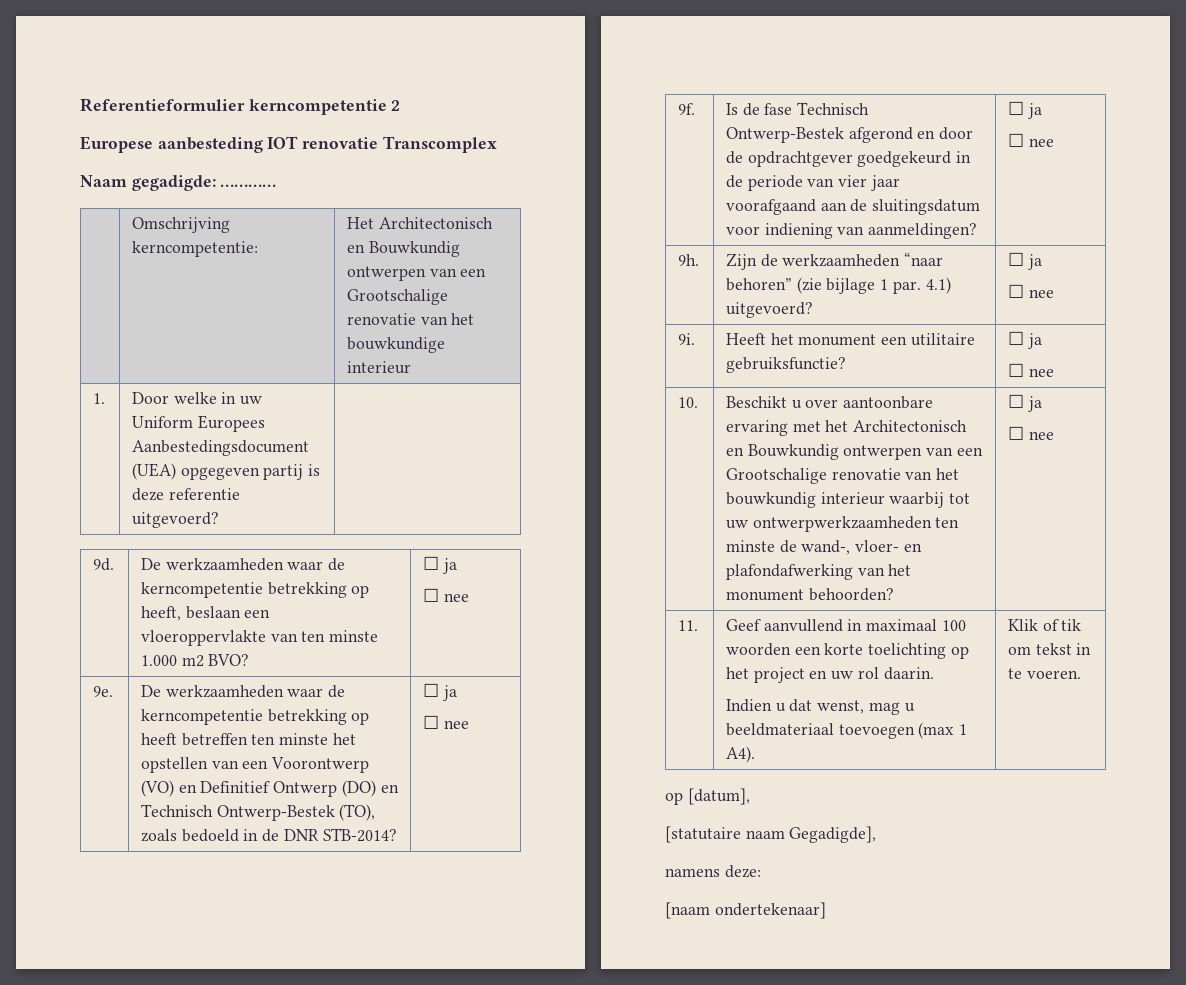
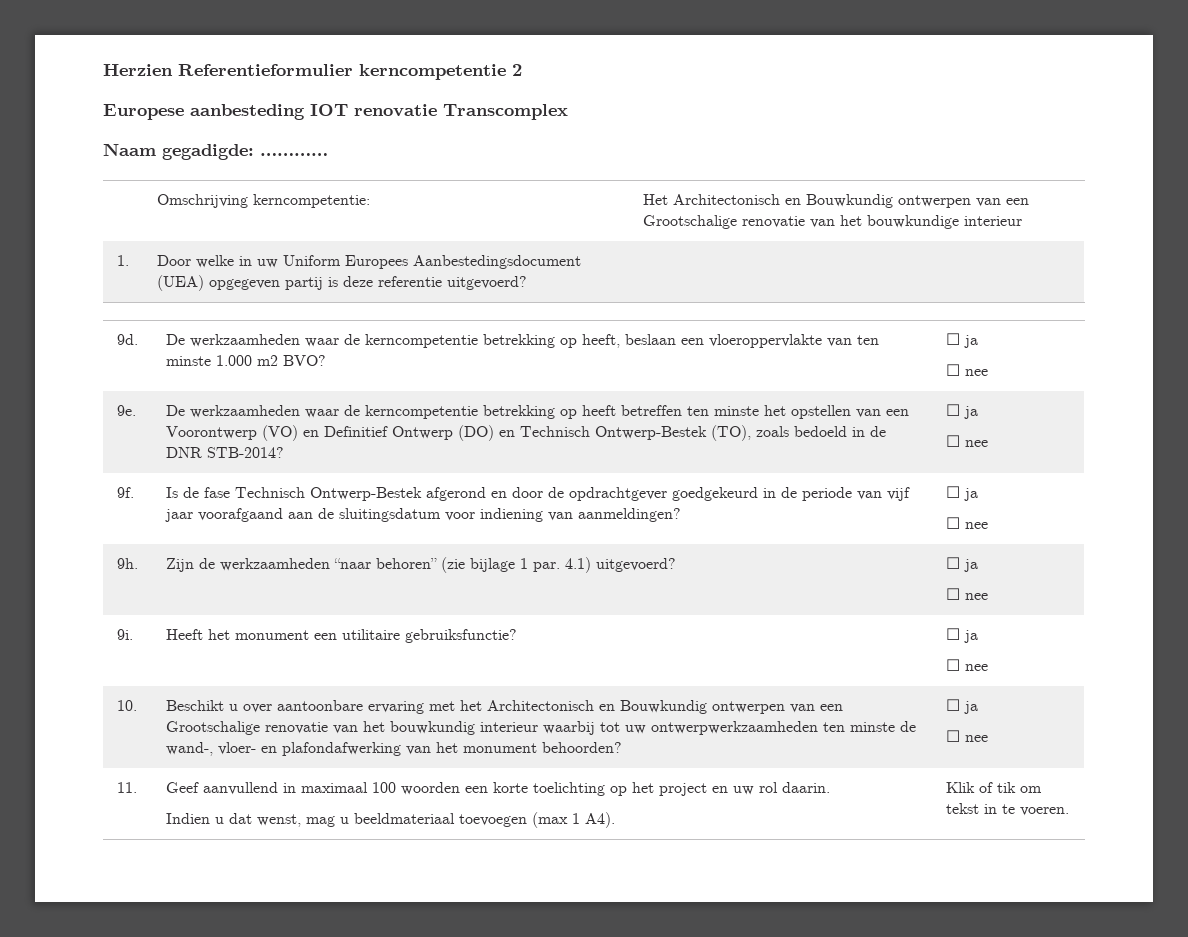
(80, 105) none -> [103,64,173,76] Herzien
[838,175,868,187] vier -> [886,487,910,501] vijf
[665,788,750,805] [665,826,877,843] [665,865,761,878] [665,902,826,919] // op [datum], // [statutaire naam Gegadigde], // namens deze: // [naam ondertekenaar] -> (1069, 811) none

